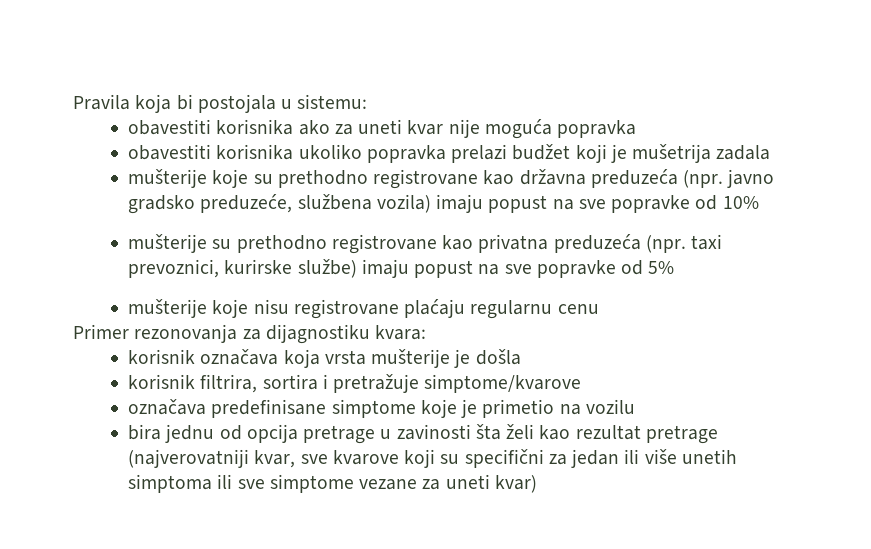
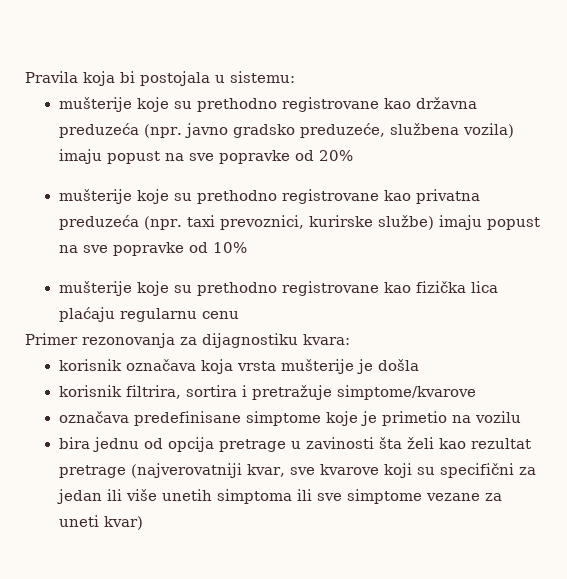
[128,119,637,139] [128,144,771,163] // obavestiti korisnika ako za uneti kvar nije moguća popravka // obavestiti korisnika ukoliko popravka prelazi budžet koji je mušetrija zadala -> (295, 77) none
[722,196,759,209] [128,234,208,253] 10% // mušterije -> [318,150,353,161] [58,189,169,204] 20% // mušterije koje
[648,261,675,274] [128,299,399,319] 5% // mušterije koje nisu registrovane -> [212,242,247,253] [58,281,498,296] 10% // mušterije koje su prethodno registrovane kao fizička lica

